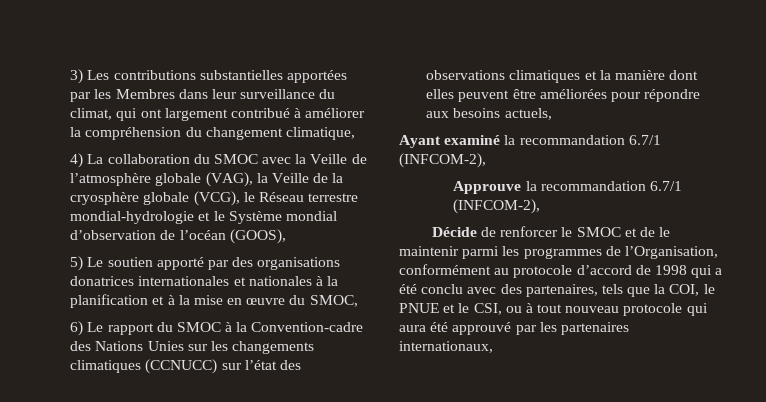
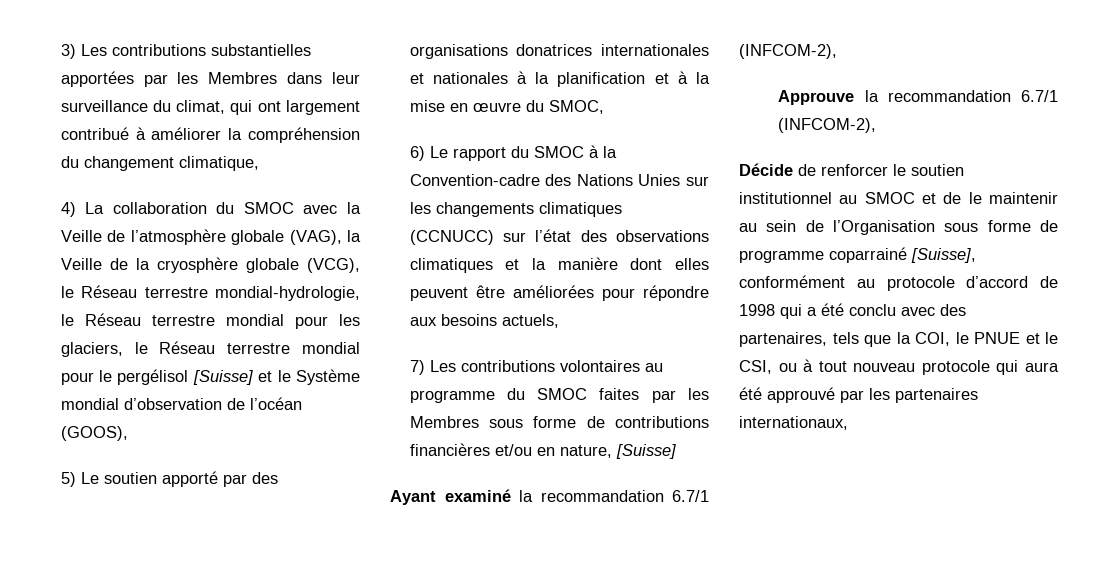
[70,211,195,224] mondial-hydrologie -> [214,286,360,301] [60,313,360,329] [60,341,360,357] [60,369,253,385] mondial-hydrologie, le Réseau terrestre mondial pour les glaciers, le Réseau terrestre mondial pour le pergélisol [Suisse]
(552, 114) none -> [409,360,663,375] [409,388,709,403] [409,416,709,428] [409,443,676,459] // 7) Les contributions volontaires au programme du SMOC faites par les Membres sous forme de contributions financières et/ou en nature, [Suisse]
(573, 232) none -> [911,164,964,176] [739,192,858,204] soutien institutionnel au
[462,246,718,259] parmi les programmes de l’Organisation, -> [739,220,1058,235] [739,247,976,263] au sein de l’Organisation sous forme de programme coparrainé [Suisse],

